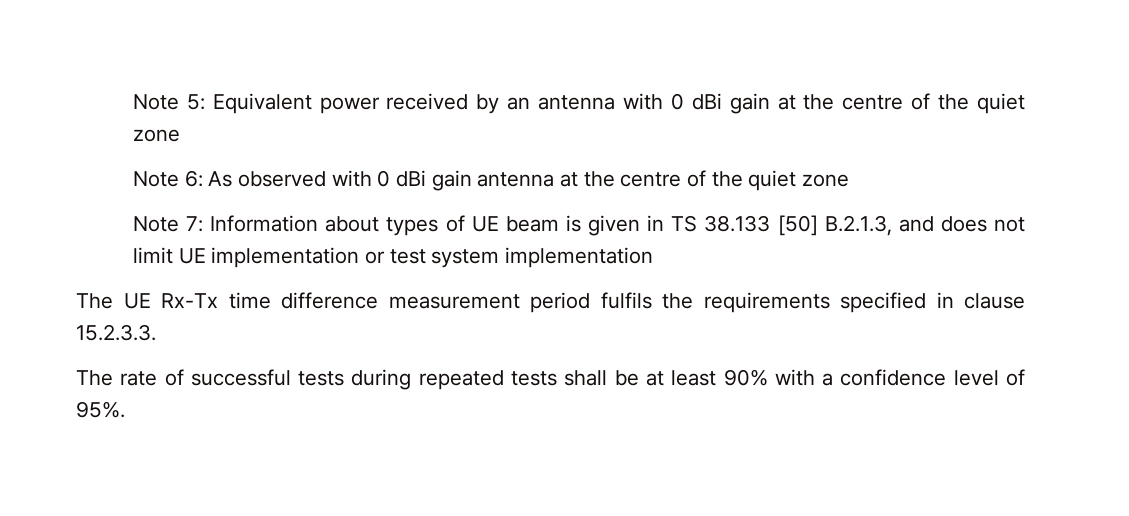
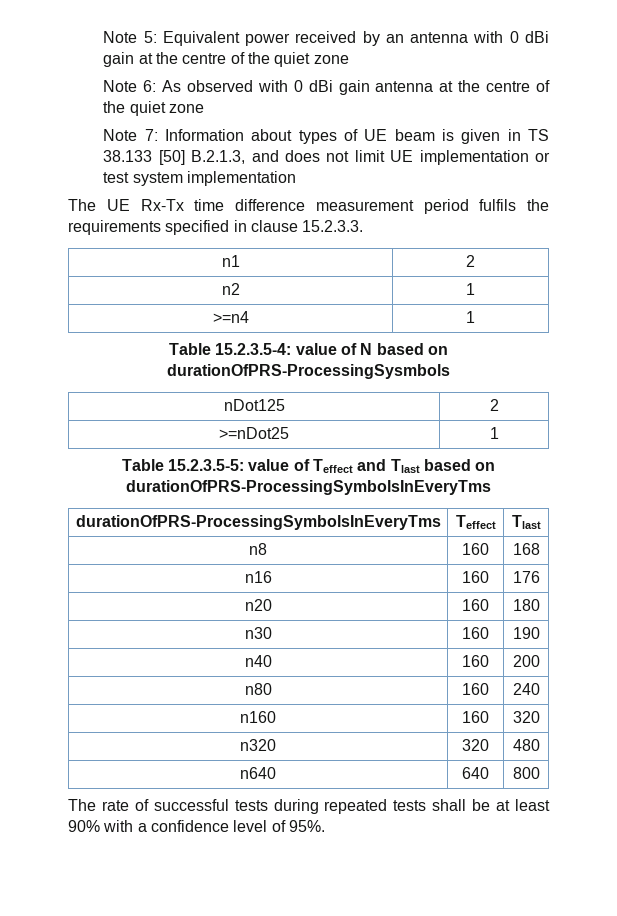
(156, 332) none -> [221,255,240,267] [466,255,476,267] [221,283,240,295] [466,283,476,295] [212,311,249,323] [466,311,476,323] [169,343,448,355] [167,364,450,379] [223,399,285,411] [489,399,499,411] [219,427,289,439] [489,427,499,439] [121,459,496,473] [126,480,491,495] [75,515,441,530] [455,515,496,529] [511,515,541,529] [249,543,267,555] [462,543,489,555] [512,543,540,555] [244,571,272,583] [462,571,489,583] [512,571,540,583] [244,599,272,611] [462,599,489,611] [512,599,540,611] [244,627,272,639] [462,627,489,639] [512,627,540,639] [244,655,272,667] [462,655,489,667] [512,655,540,667] [244,683,272,695] [462,683,489,695] [512,683,540,695] [240,711,276,723] [462,711,489,723] [512,711,540,723] [240,739,276,751] [462,739,489,751] [512,739,540,751] [240,767,276,779] [462,767,489,779] [512,767,540,779] // n1 | 2 // n2 | 1 // >=n4 | 1 // Table 15.2.3.5-4: value of N based on durationOfPRS-ProcessingSysmbols // nDot125 | 2 // >=nDot25 | 1 // Table 15.2.3.5-5: value of Teffect and Tlast based on durationOfPRS-ProcessingSymbolsInEveryTms // durationOfPRS-ProcessingSymbolsInEveryTms | Teffect | Tlast // n8 | 160 | 168 // n16 | 160 | 176 // n20 | 160 | 180 // n30 | 160 | 190 // n40 | 160 | 200 // n80 | 160 | 240 // n160 | 160 | 320 // n320 | 320 | 480 // n640 | 640 | 800

